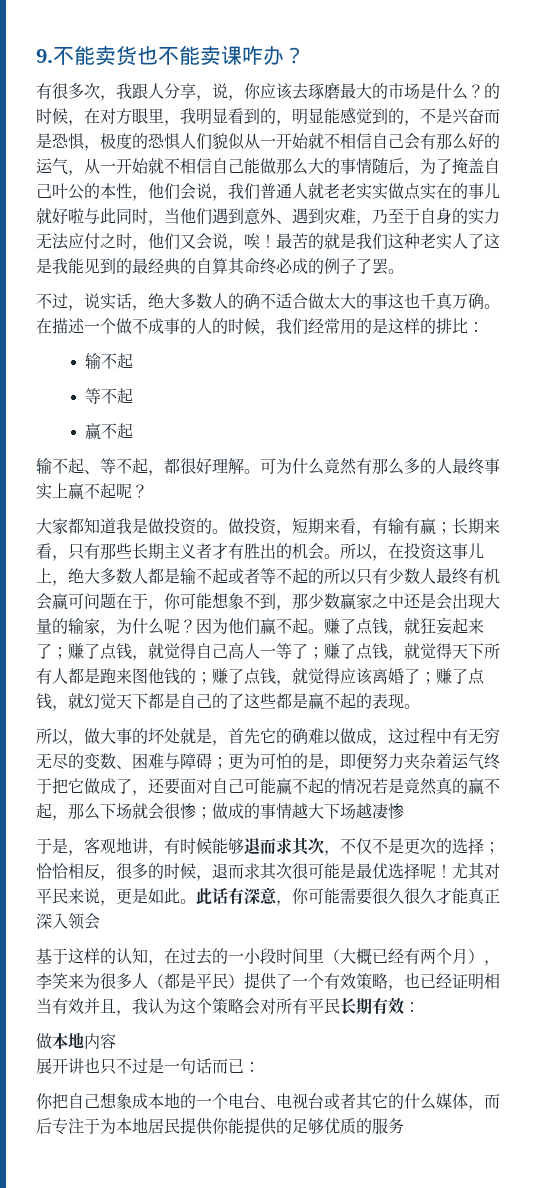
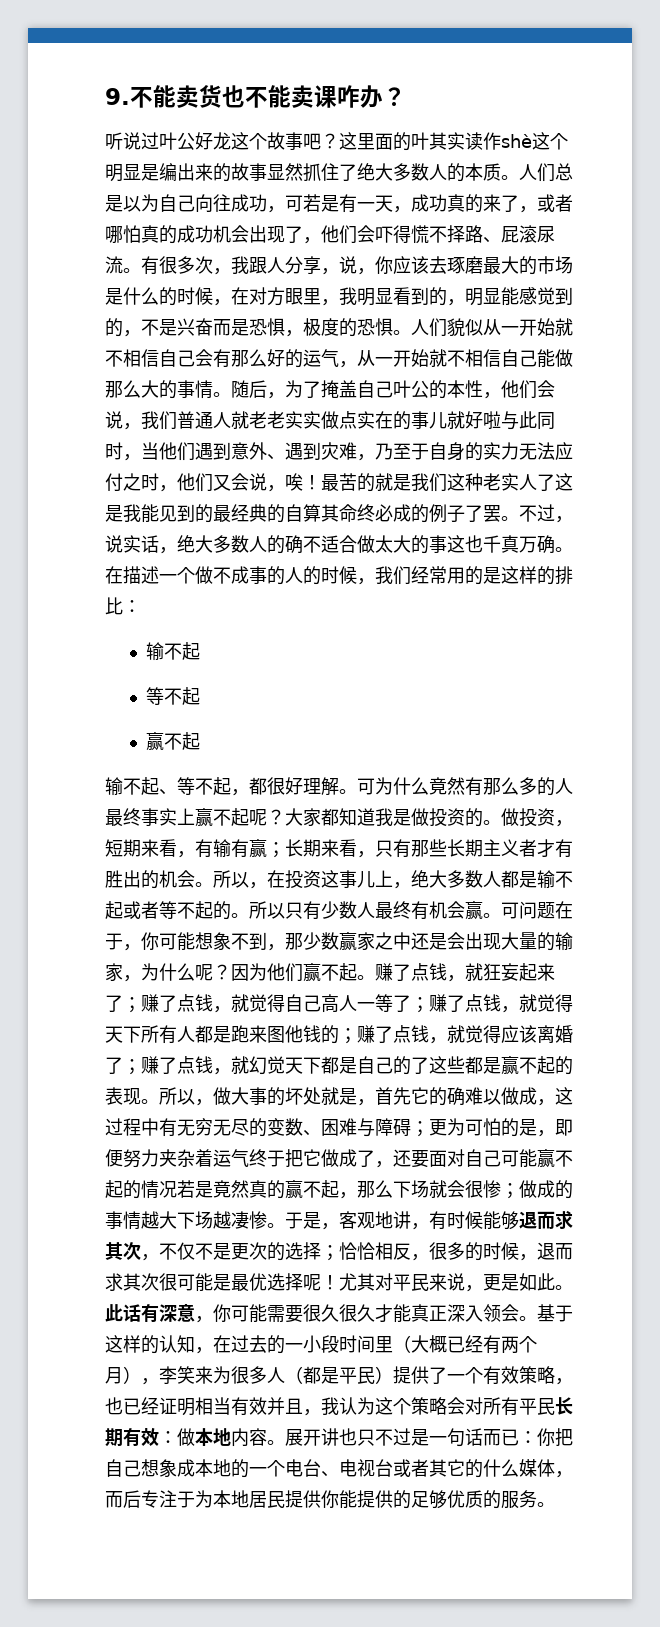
(305, 55) none -> [105,132,568,151] [105,163,573,182] [105,194,573,213] [105,225,555,244] [105,256,141,274] 听说过叶公好龙这个故事吧？这里面的叶其实读作shè这个明显是编出来的故事显然抓住了绝大多数人的本质。人们总是以为自己向往成功，可若是有一天，成功真的来了，或者哪怕真的成功机会出现了，他们会吓得慌不择路、屁滚尿流。
[468,84,484,98] ？ -> (159, 296) none
(180, 141) none -> [393,330,411,335] 。
(372, 166) none -> [213,392,231,397] 。
(404, 271) // -> (519, 518) none
(148, 491) // -> (285, 817) none
(324, 576) none -> [231,913,249,918] 。
(68, 601) none -> [483,913,501,918] 。
(420, 706) // -> (159, 1101) none
(404, 811) // -> [267,1223,285,1228] 。
(100, 921) // -> [519,1316,537,1321] 。
(420, 1007) // -> (177, 1437) none
(116, 1041) // -> [267,1440,285,1445] 。
(260, 1067) // -> (537, 1437) none
(404, 1126) none -> [537,1502,555,1507] 。

